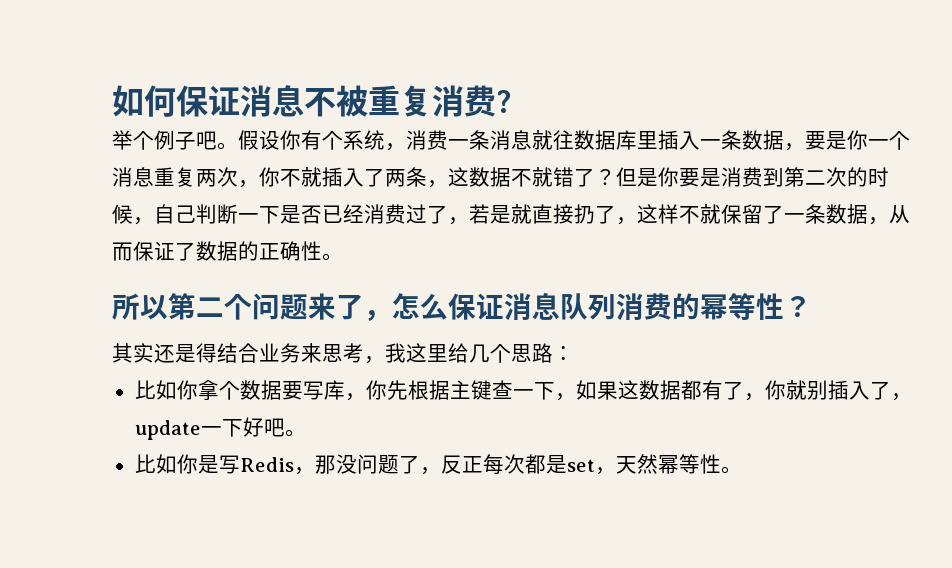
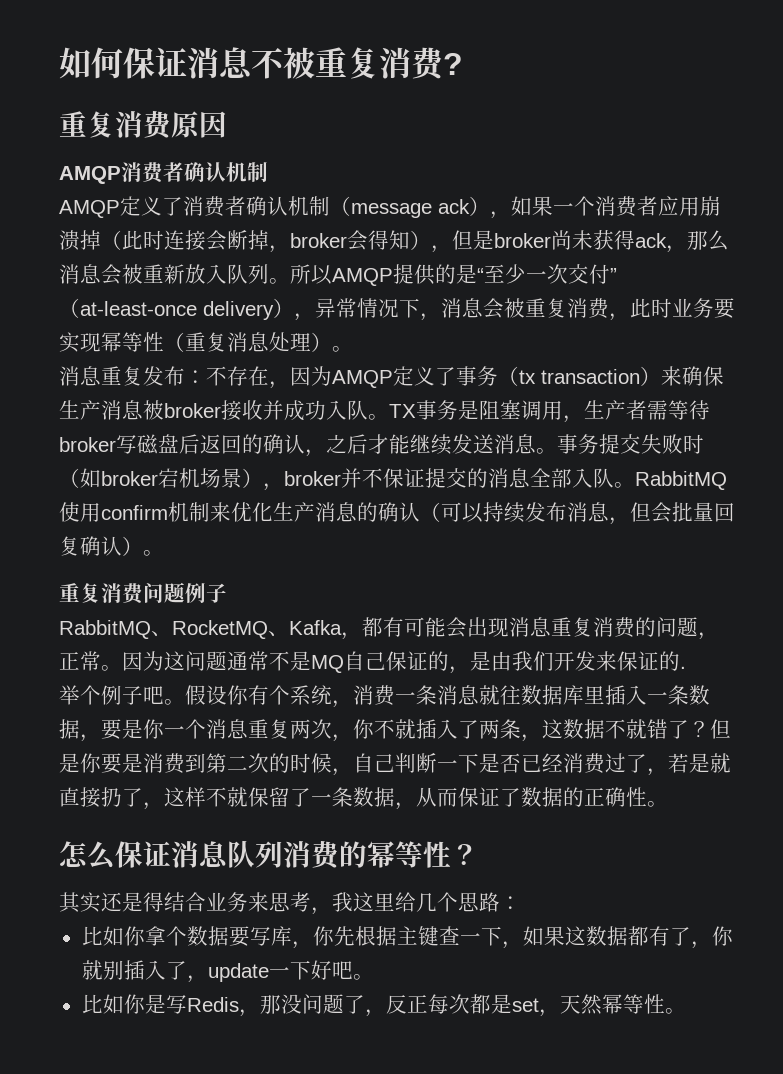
(511, 101) none -> [59,110,227,139] [59,162,268,184] [59,196,721,219] [59,230,729,253] [59,264,617,286] [59,298,735,321] [59,332,353,353] [59,366,724,389] [59,400,710,423] [59,434,704,457] [59,468,727,491] [59,502,735,525] [59,536,164,556] [59,582,227,604] [59,617,719,640] [59,651,686,674] // 重复消费原因 // AMQP消费者确认机制 // AMQP定义了消费者确认机制（message ack），如果一个消费者应用崩溃掉（此时连接会断掉，broker会得知），但是broker尚未获得ack，那么消息会被重新放入队列。所以AMQP提供的是“至少一次交付”（at-least-once delivery），异常情况下，消息会被重复消费，此时业务要实现幂等性（重复消息处理）。 // 消息重复发布：不存在，因为AMQP定义了事务（tx transaction）来确保生产消息被broker接收并成功入队。TX事务是阻塞调用，生产者需等待broker写磁盘后返回的确认，之后才能继续发送消息。事务提交失败时（如broker宕机场景），broker并不保证提交的消息全部入队。RabbitMQ使用confirm机制来优化生产消息的确认（可以持续发布消息，但会批量回复确认）。 // 重复消费问题例子 // RabbitMQ、RocketMQ、Kafka，都有可能会出现消息重复消费的问题，正常。因为这问题通常不是MQ自己保证的，是由我们开发来保证的.
[112,293,392,321] 所以第二个问题来了， -> (668, 804) none

